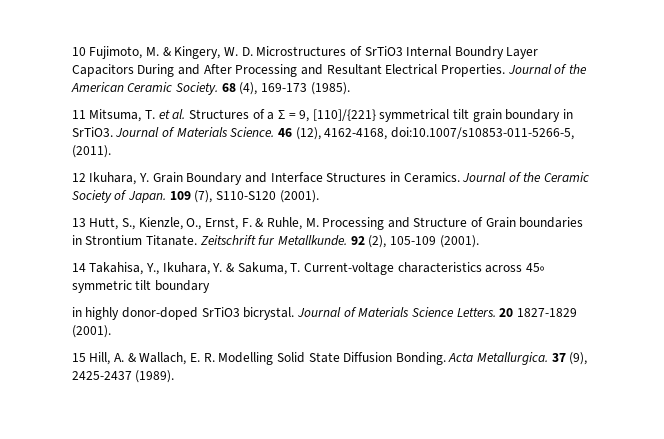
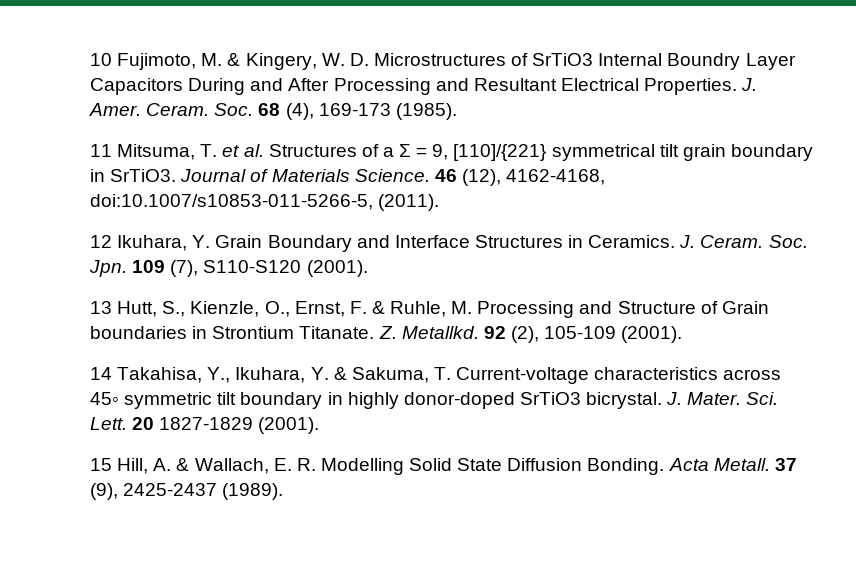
[507,64,587,74] [70,82,219,95] Journal of the American Ceramic Society. -> [741,78,758,91] [88,103,254,116] J. Amer. Ceram. Soc.
[462,172,590,182] [71,190,167,203] Journal of the Ceramic Society of Japan. -> [679,235,808,248] [88,260,127,277] J. Ceram. Soc. Jpn.
[199,235,347,246] Zeitschrift fur Metallkunde. -> [378,326,479,339] Z. Metallkd.
(211, 286) // -> (323, 400) none
[296,307,496,317] Journal of Materials Science Letters. -> [666,392,779,405] [89,417,127,430] J. Mater. Sci. Lett.
[477,352,549,365] Metallurgica. -> [713,458,770,471] Metall.

